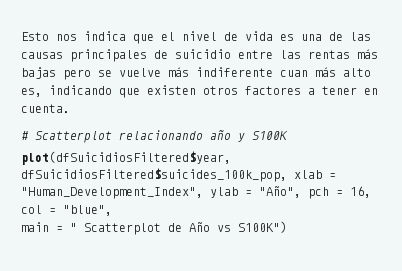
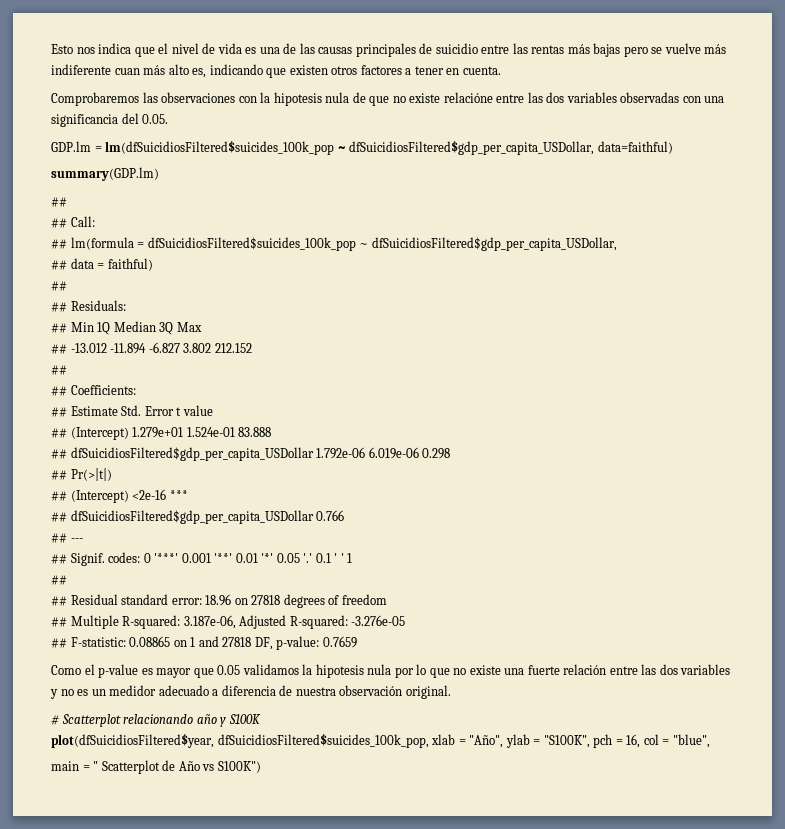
(70, 108) none -> [51,92,725,106] [51,113,169,127] [51,140,673,155] [51,167,159,181] [51,197,67,207] [51,216,95,228] [51,237,617,251] [51,258,153,271] [51,281,67,291] [51,300,126,312] [51,321,202,335] [51,342,252,354] [51,365,67,375] [51,385,136,396] [51,405,213,417] [51,427,272,440] [51,447,451,461] [51,468,112,481] [51,489,188,503] [51,510,345,524] [51,533,83,543] [51,552,353,566] [51,575,67,585] [51,594,387,608] [51,615,406,629] [51,636,357,650] [51,664,731,678] [50,685,451,699] // Comprobaremos las observaciones con la hipotesis nula de que no existe relacióne entre las dos variables observadas con una significancia del 0.05. // GDP.lm = lm(dfSuicidiosFiltered$suicides_100k_pop ~ dfSuicidiosFiltered$gdp_per_capita_USDollar, data=faithful) // summary(GDP.lm) // ## // ## Call: // ## lm(formula = dfSuicidiosFiltered$suicides_100k_pop ~ dfSuicidiosFiltered$gdp_per_capita_USDollar, // ## data = faithful) // ## // ## Residuals: // ## Min 1Q Median 3Q Max // ## -13.012 -11.894 -6.827 3.802 212.152 // ## // ## Coefficients: // ## Estimate Std. Error t value // ## (Intercept) 1.279e+01 1.524e-01 83.888 // ## dfSuicidiosFiltered$gdp_per_capita_USDollar 1.792e-06 6.019e-06 0.298 // ## Pr(>|t|) // ## (Intercept) <2e-16 *** // ## dfSuicidiosFiltered$gdp_per_capita_USDollar 0.766 // ## --- // ## Signif. codes: 0 '***' 0.001 '**' 0.01 '*' 0.05 '.' 0.1 ' ' 1 // ## // ## Residual standard error: 18.96 on 27818 degrees of freedom // ## Multiple R-squared: 3.187e-06, Adjusted R-squared: -3.276e-05 // ## F-statistic: 0.08865 on 1 and 27818 DF, p-value: 0.7659 // Como el p-value es mayor que 0.05 validamos la hipotesis nula por lo que no existe una fuerte relación entre las dos variables y no es un medidor adecuado a diferencia de nuestra observación original.
[21,187,203,199] "Human_Development_Index", -> [469,735,504,748] "Año",
[259,186,301,198] "Año", -> [543,735,590,748] "S100K",

